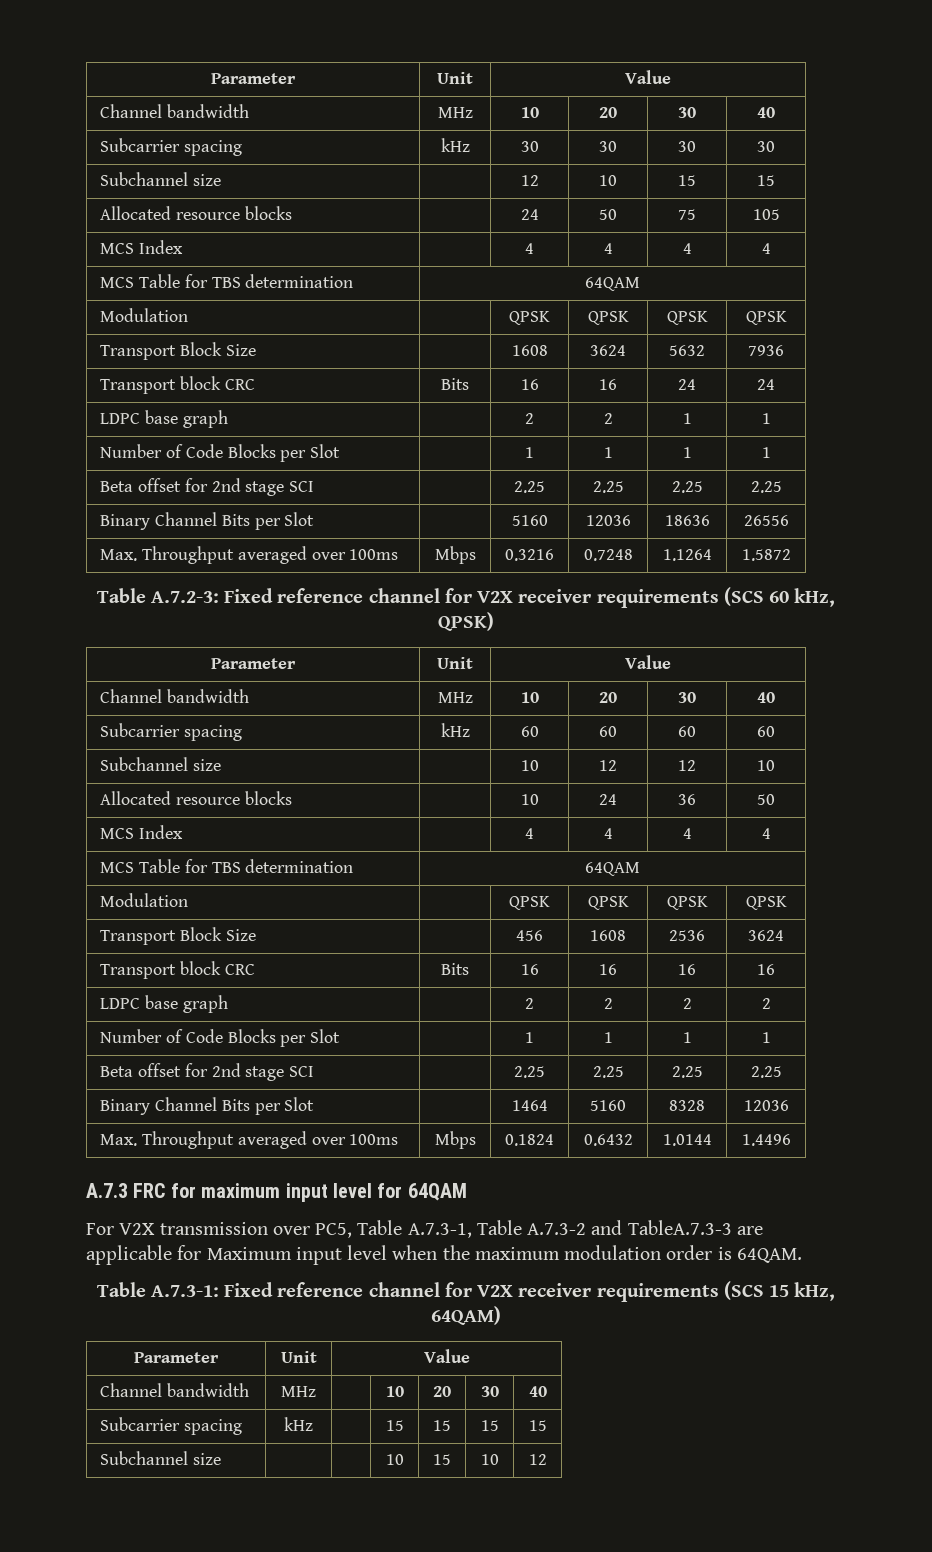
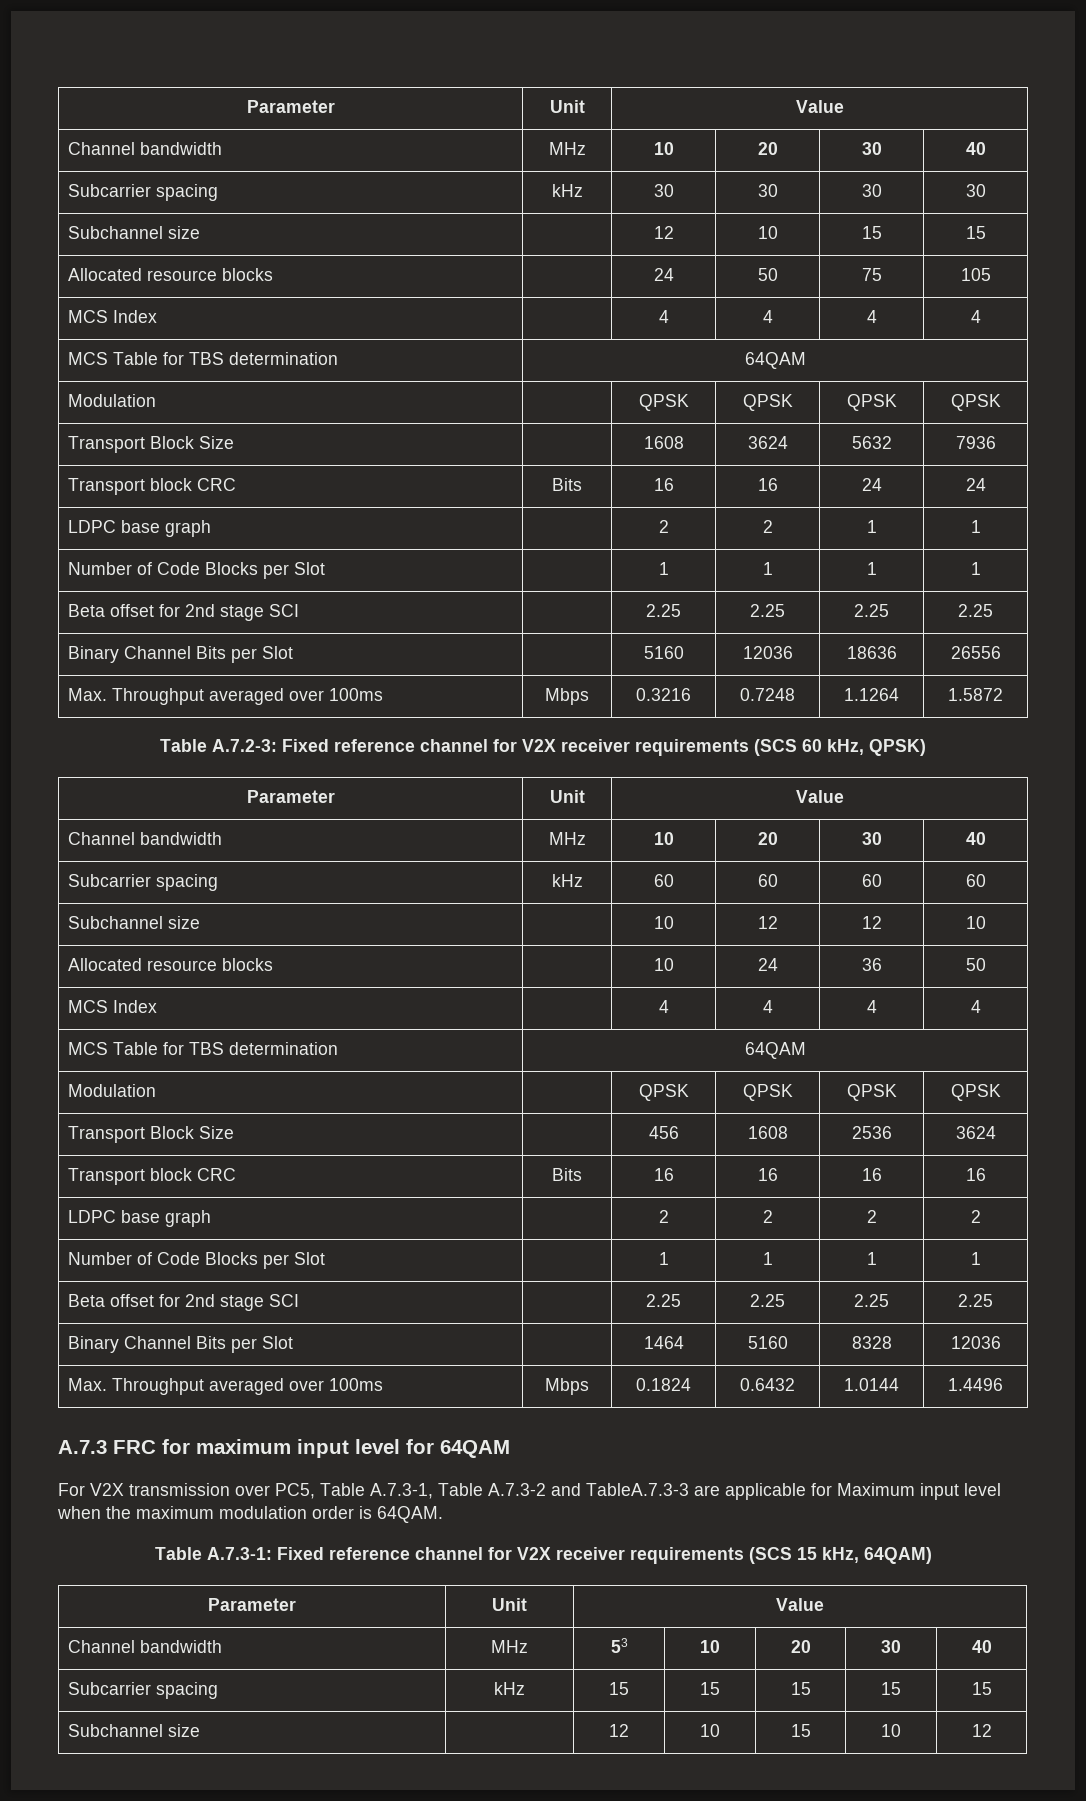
[385,1386,404,1397] [433,1386,451,1397] [480,1386,499,1397] [528,1386,547,1397] [100,1417,243,1435] [284,1417,313,1431] | 10 | 20 | 30 | 40 // Subcarrier spacing | kHz | -> [610,1638,628,1653] [700,1640,720,1653] [790,1640,811,1653] [881,1640,901,1653] [971,1640,992,1653] [68,1682,219,1699] [494,1682,525,1695] [609,1682,629,1695] 53 | 10 | 20 | 30 | 40 // Subcarrier spacing | kHz | 15
(222, 1459) none -> [609,1724,629,1737] 12

